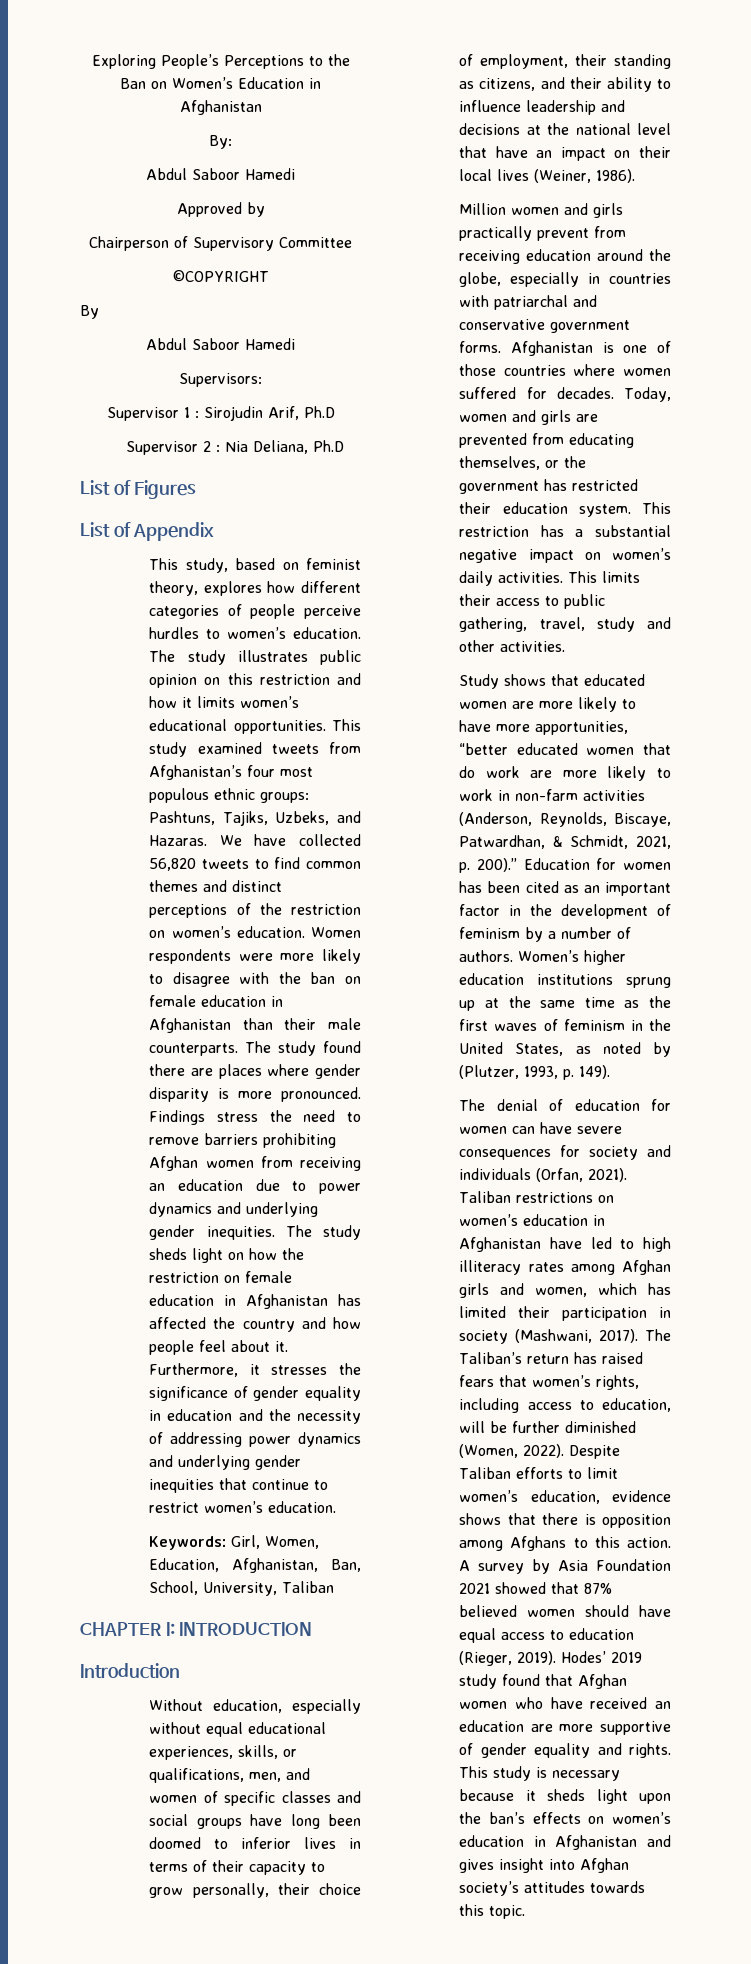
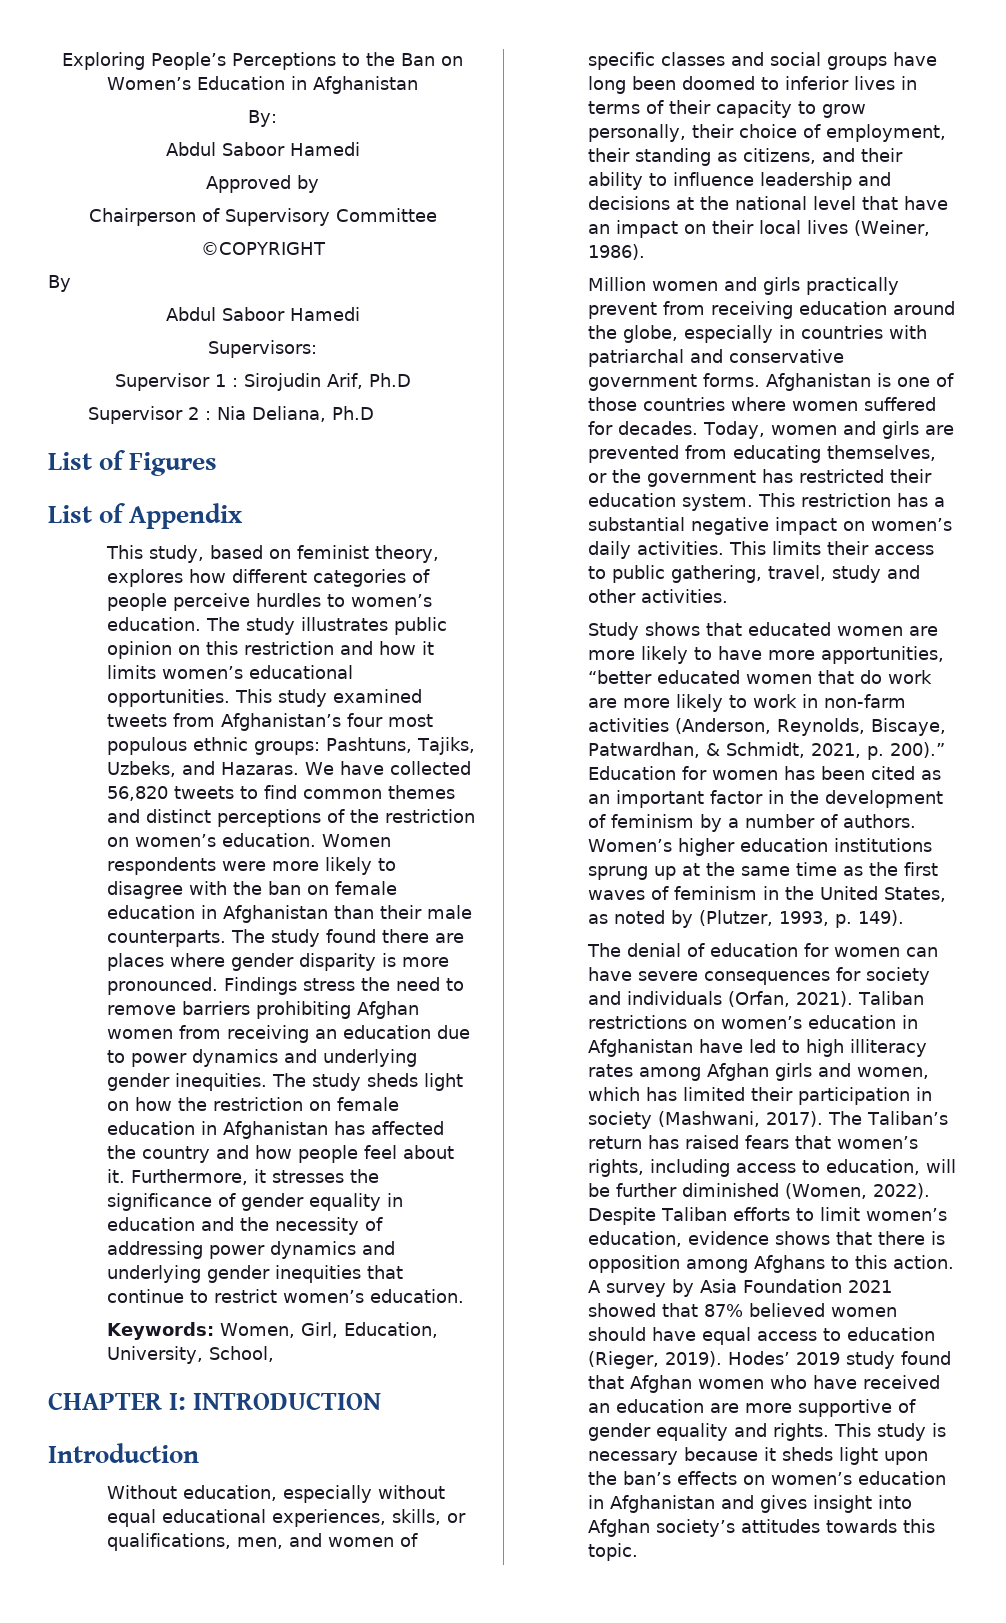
[231,1535,320,1549] [149,1558,361,1573] Girl, Women, Education, Afghanistan, Ban, -> [220,1322,439,1338] [107,1346,204,1364] Women, Girl, Education, University,
[203,1581,335,1596] University, Taliban -> (275, 1354) none

